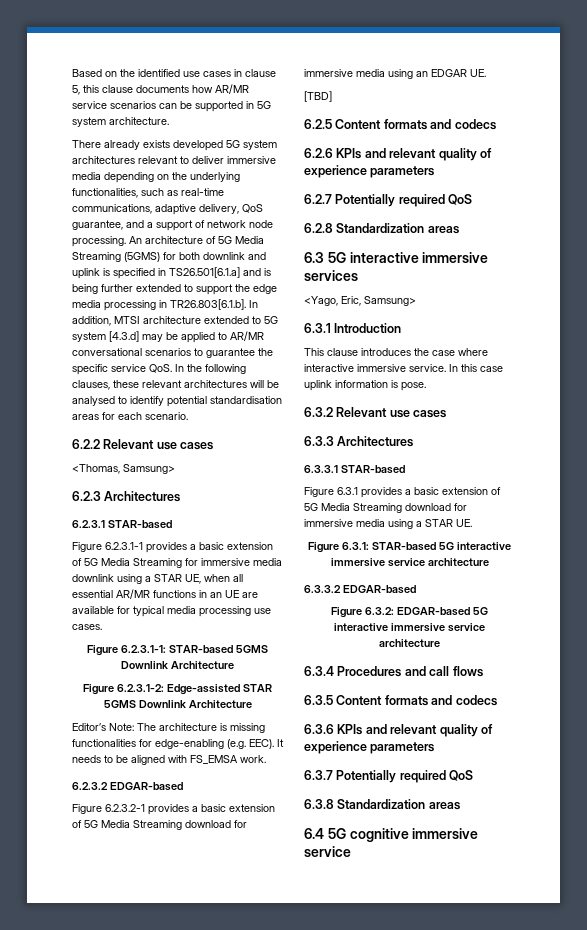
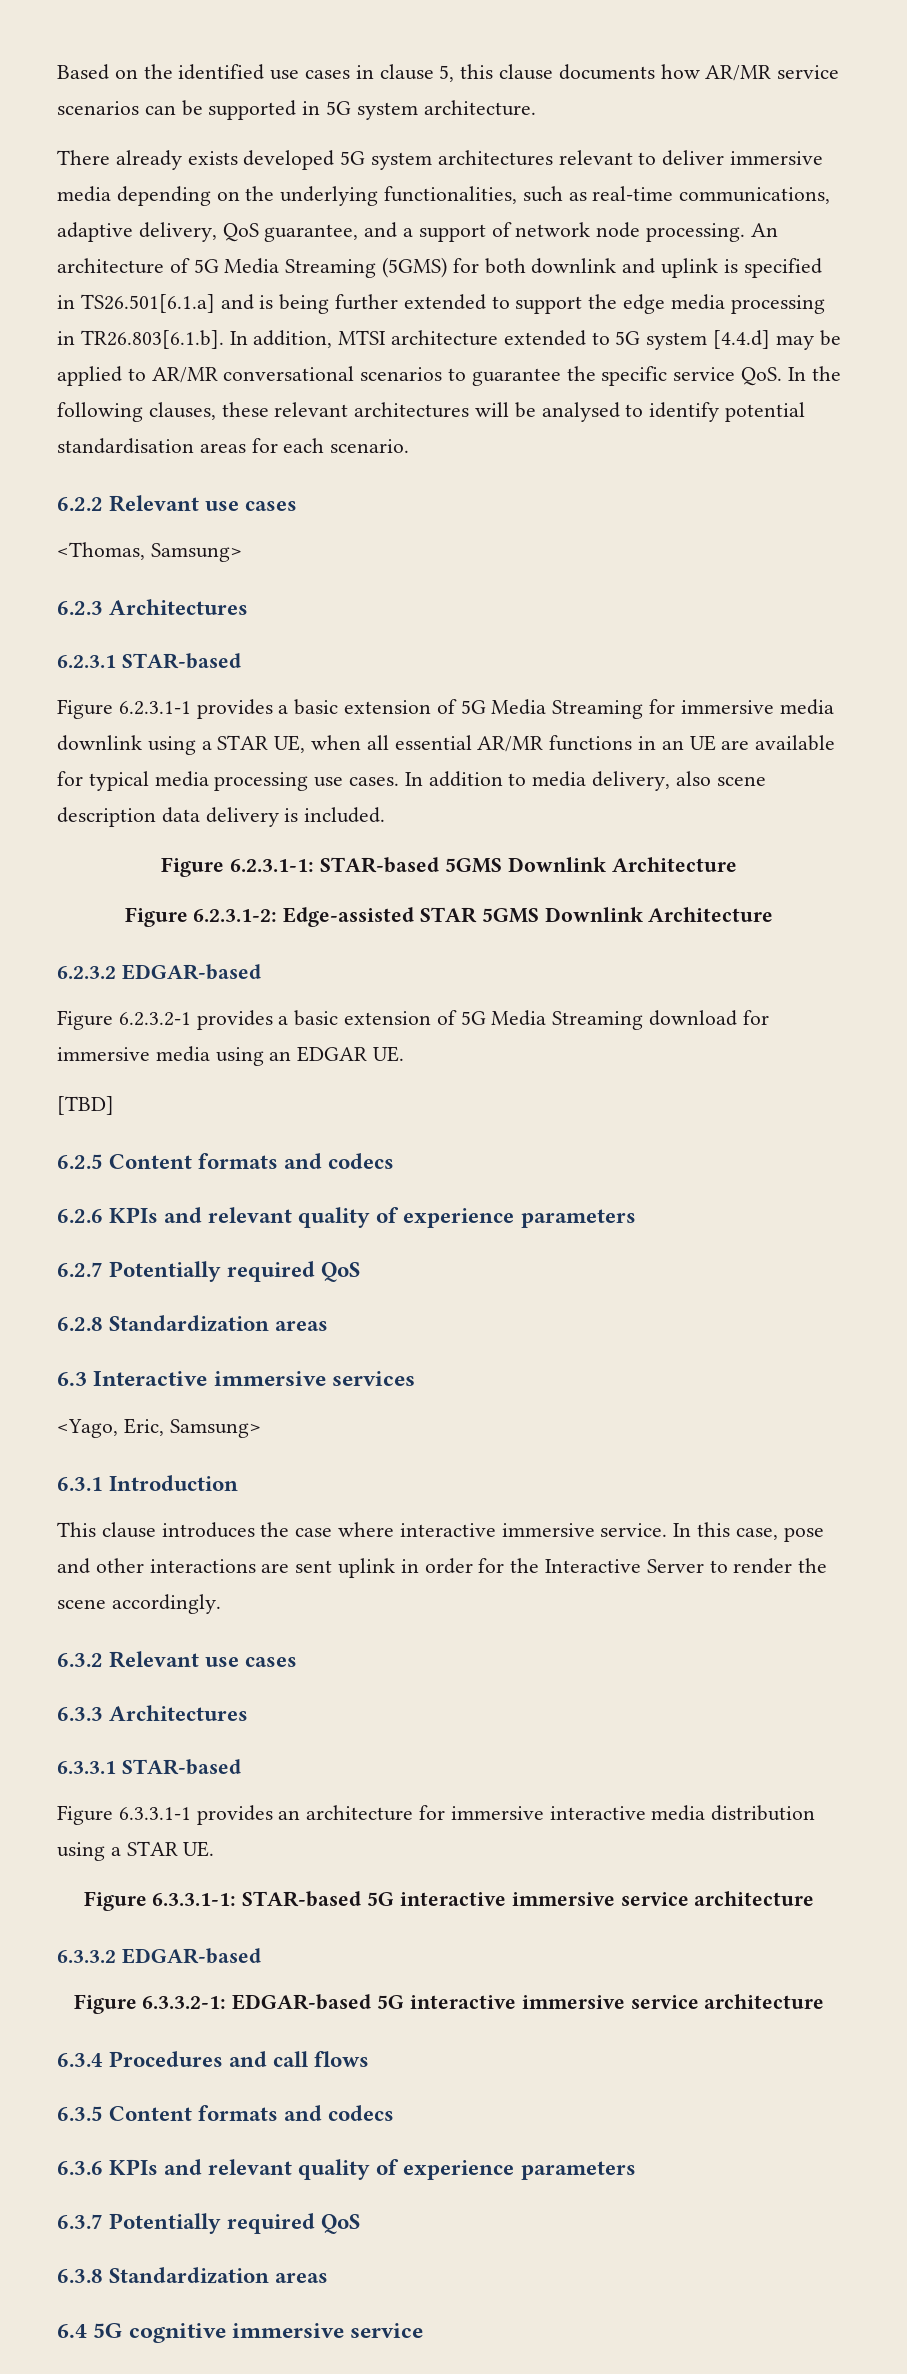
[109,331,139,342] [4.3.d] -> [713,330,771,349] [4.4.d]
(102, 627) none -> [404,771,766,791] [57,807,386,827] In addition to media delivery, also scene description data delivery is included.
[72,723,265,733] [72,739,284,749] [72,755,266,765] // Editor’s Note: The architecture is missing functionalities for edge-enabling (e.g. EEC). It needs to be aligned with FS_EMSA work. -> (774, 914) none
[327,252,419,263] 5G interactive -> [93,1371,208,1386] Interactive
[480,366,503,372] [304,380,426,391] case uplink information is pose. -> [735,1527,824,1542] [57,1558,828,1578] [57,1594,221,1614] case, pose and other interactions are sent uplink in order for the Interactive Server to render the scene accordingly.
[337,487,501,498] [304,503,467,513] [304,519,385,527] 6.3.1 provides a basic extension of 5G Media Streaming download for immersive media -> [118,1805,816,1825] 6.3.3.1-1 provides an architecture for immersive interactive media distribution
[342,542,369,550] 6.3.1: -> [152,1893,237,1906] 6.3.3.1-1:
[365,607,394,615] 6.3.2: -> [142,1996,227,2009] 6.3.3.2-1:

